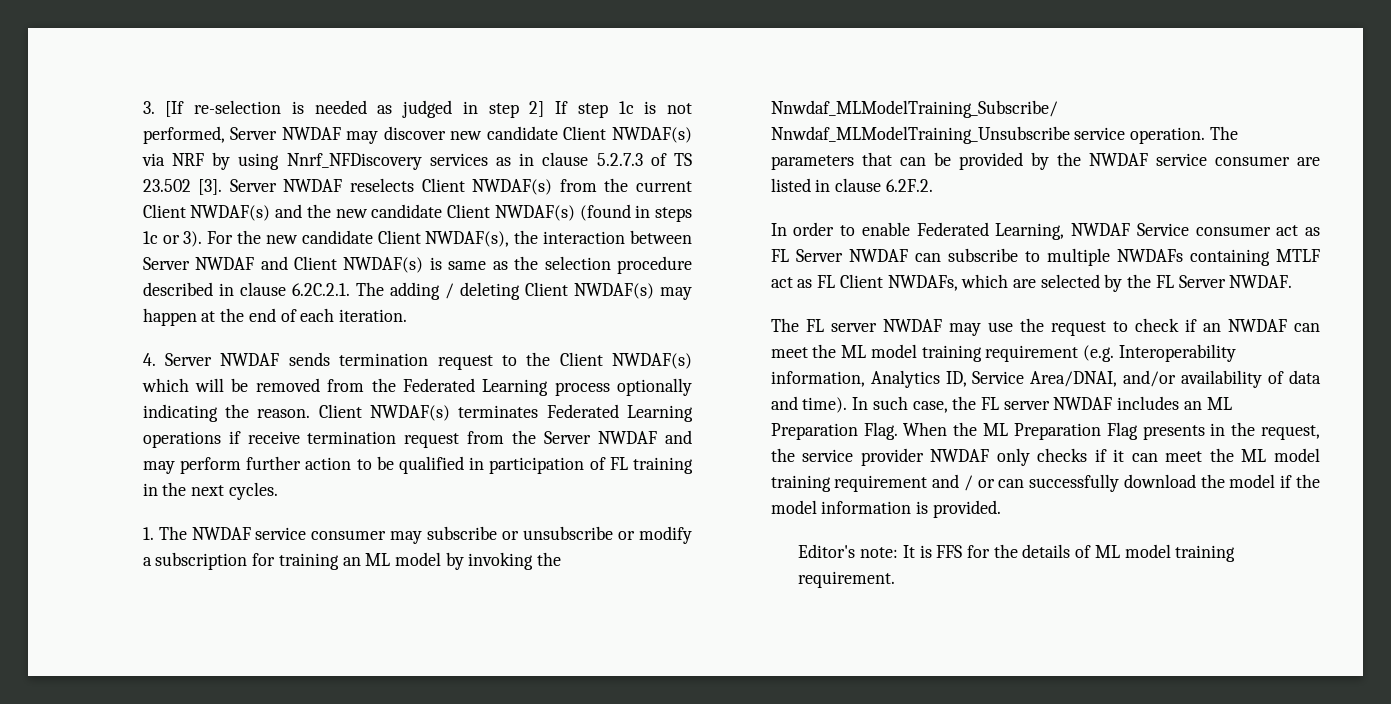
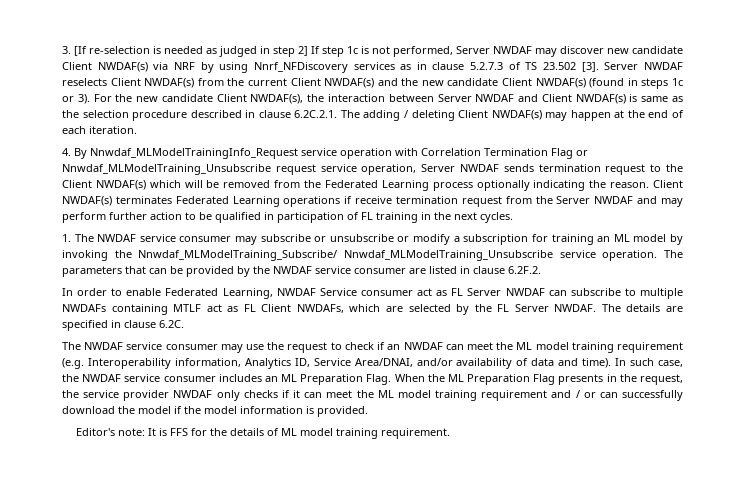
(156, 359) none -> [73,148,588,159] [61,164,417,175] By Nnwdaf_MLModelTrainingInfo_Request service operation with Correlation Termination Flag or Nnwdaf_MLModelTraining_Unsubscribe request service operation,
[770,318,942,332] // The FL server NWDAF -> [601,304,683,312] [61,320,184,331] [61,342,218,350] The details are specified in clause 6.2C. // The NWDAF service consumer
[981,397,1113,410] FL server NWDAF -> [82,374,216,382] NWDAF service consumer

